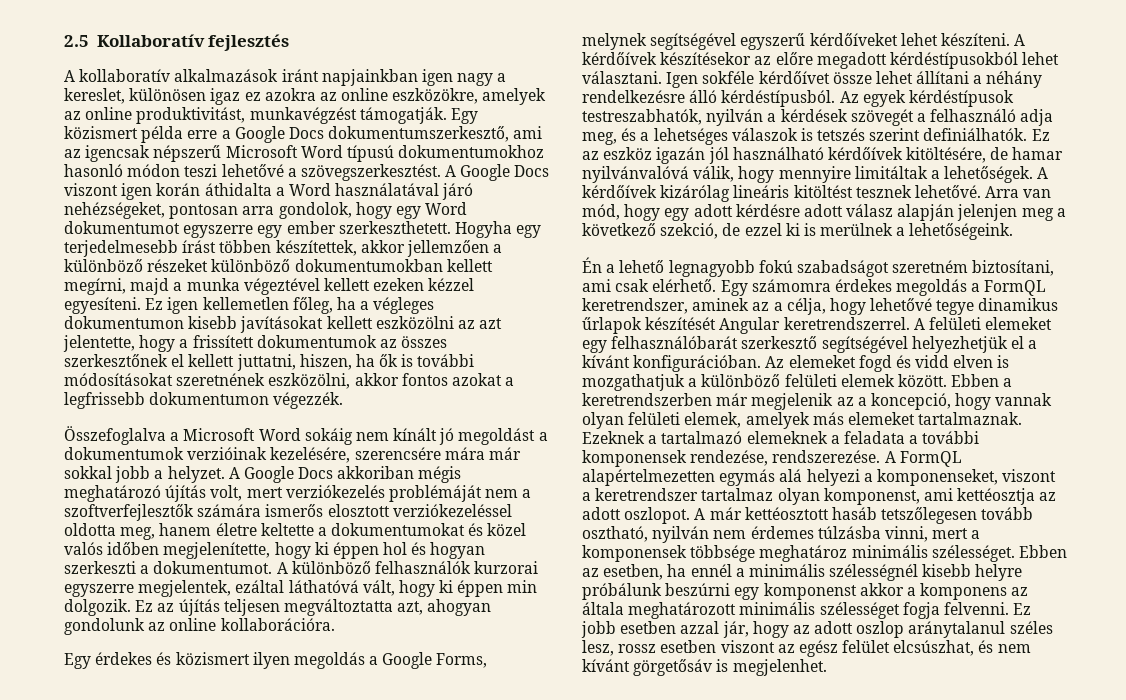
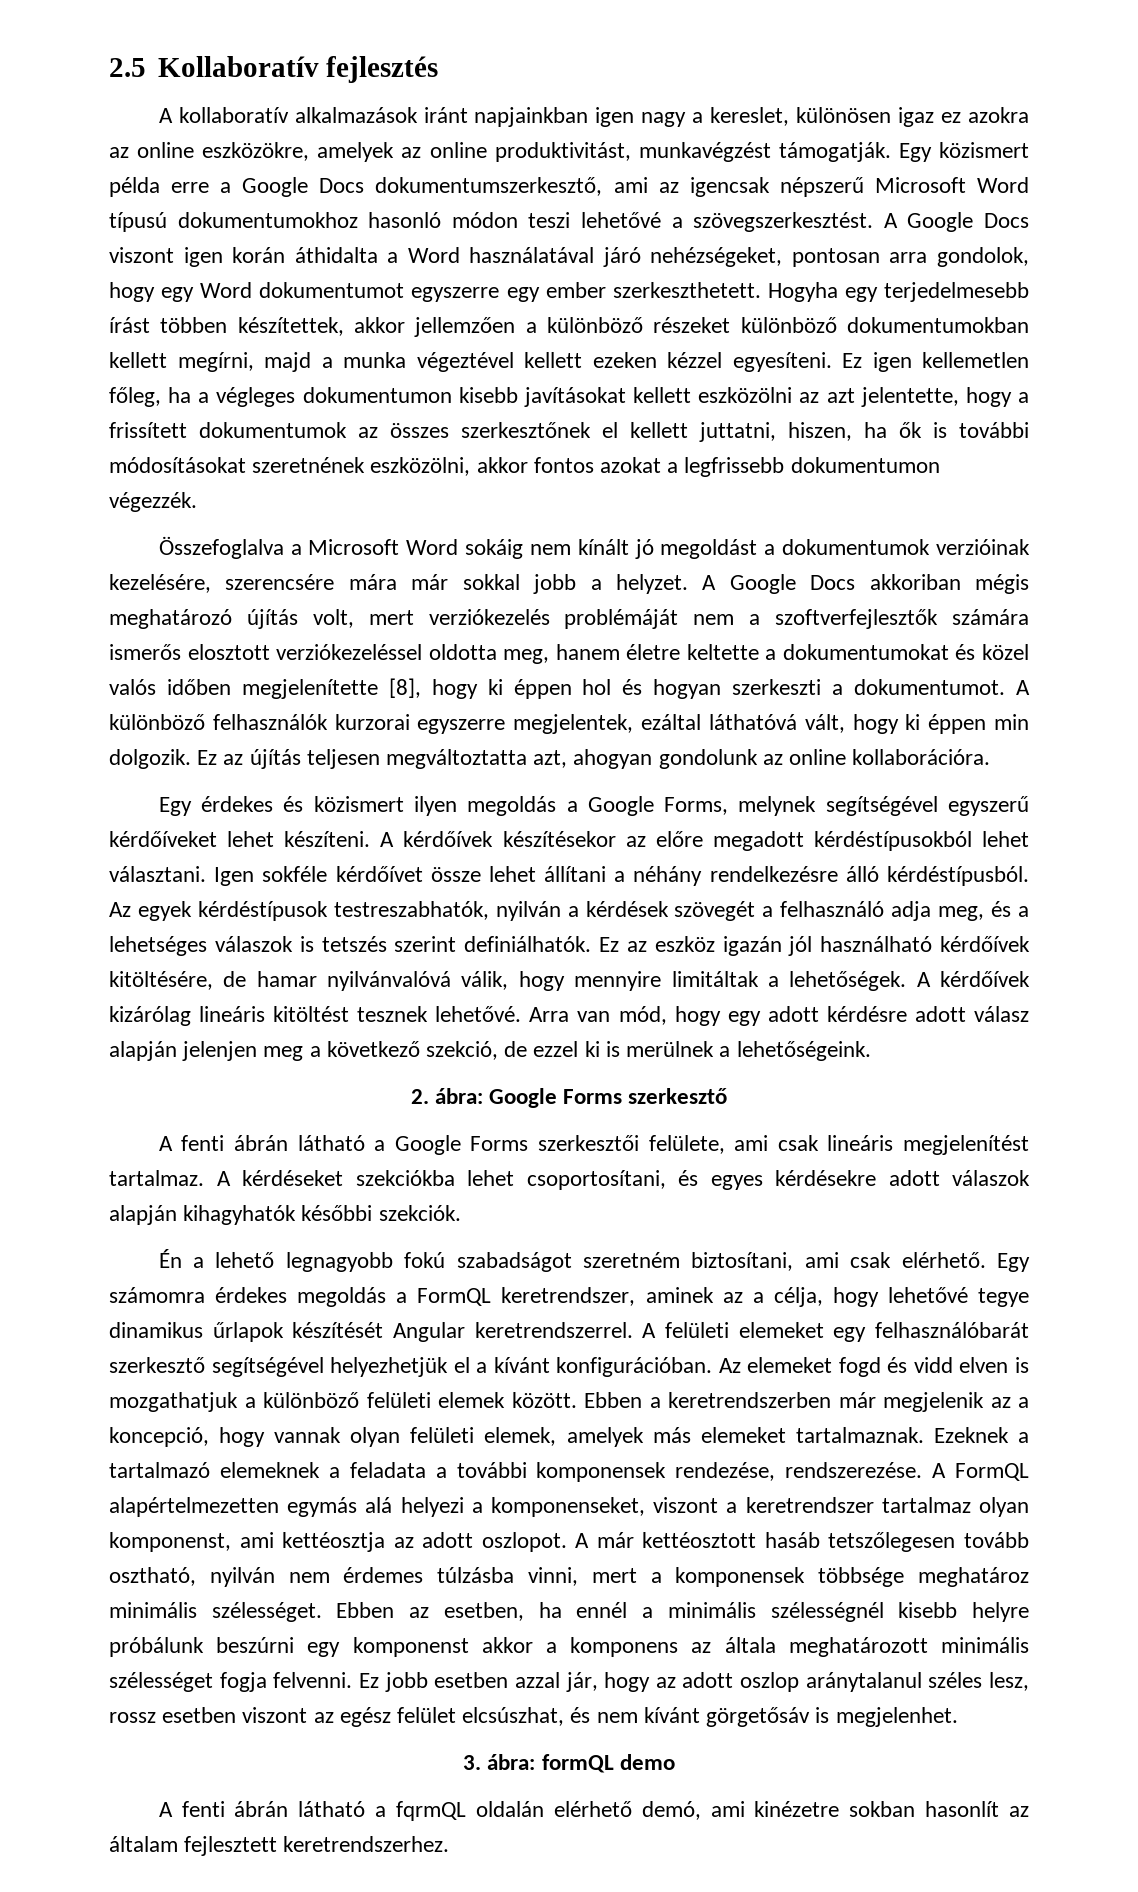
[163,542,271,559] megjelenítette, -> [241,678,421,699] megjelenítette [8],
(1014, 231) none -> [410,1088,728,1108] [158,1135,1029,1155] [109,1170,1030,1190] [109,1205,461,1225] // 2. ábra: Google Forms szerkesztő // A fenti ábrán látható a Google Forms szerkesztői felülete, ami csak lineáris megjelenítést tartalmaz. A kérdéseket szekciókba lehet csoportosítani, és egyes kérdésekre adott válaszok alapján kihagyhatók későbbi szekciók.
(827, 667) none -> [463,1754,675,1773] [158,1801,1029,1821] [109,1836,450,1856] // 3. ábra: formQL demo // A fenti ábrán látható a fqrmQL oldalán elérhető demó, ami kinézetre sokban hasonlít az általam fejlesztett keretrendszerhez.

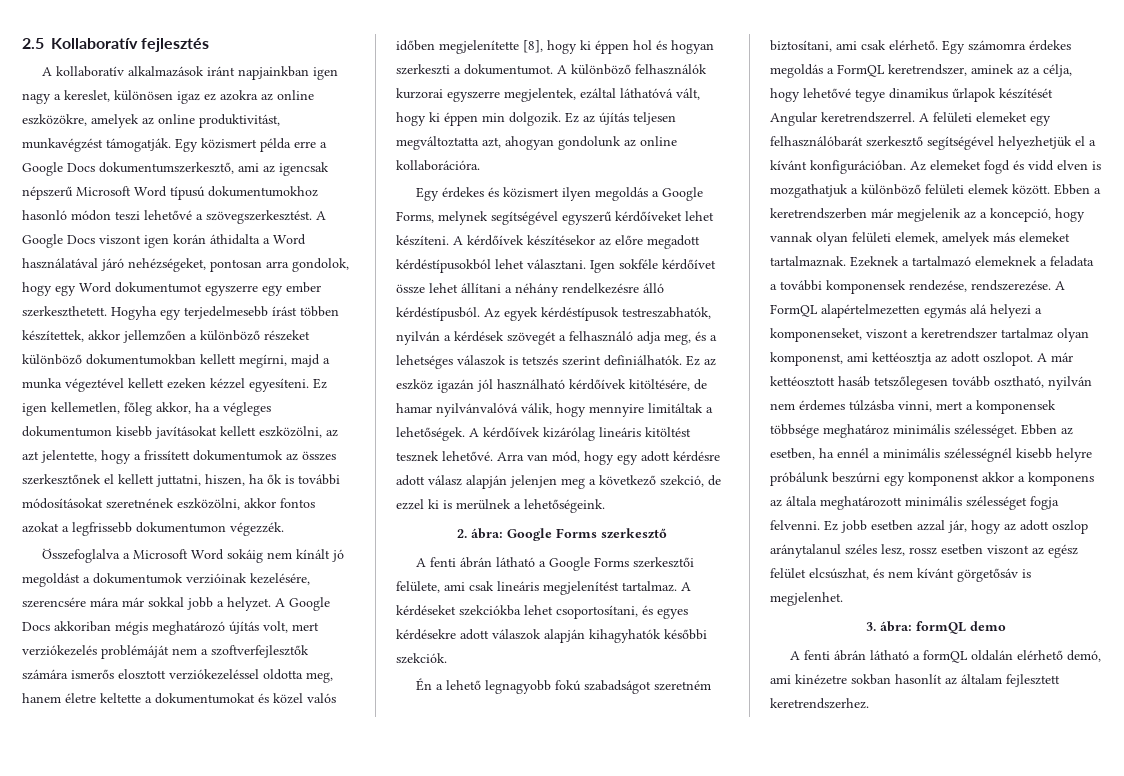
[922,352,1029,368] [109,387,161,407] kellemetlen főleg, -> [51,402,191,416] kellemetlen, főleg akkor,
[698,387,793,403] eszközölni -> [259,426,322,438] eszközölni,
[396,1801,467,1821] fqrmQL -> [922,650,968,663] formQL

